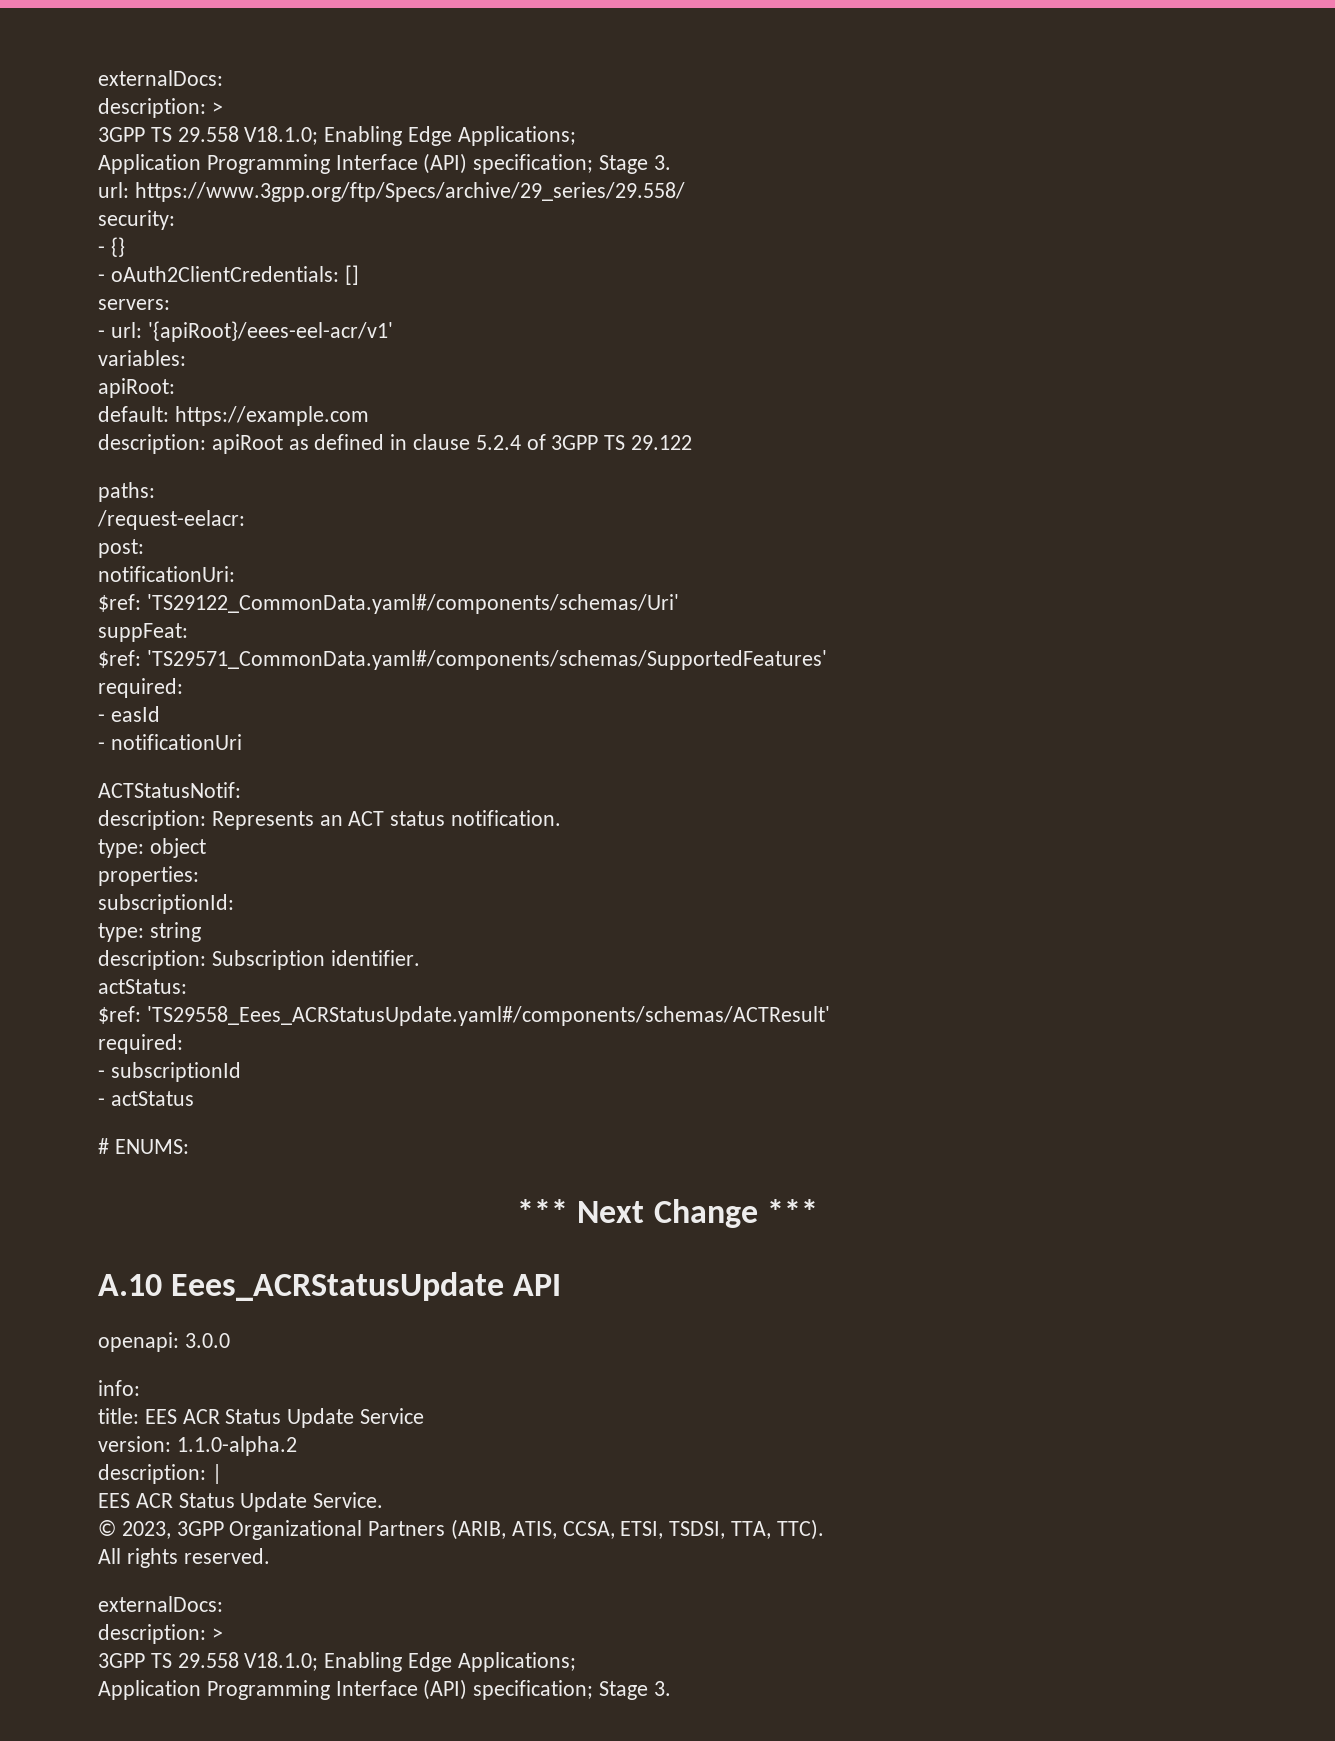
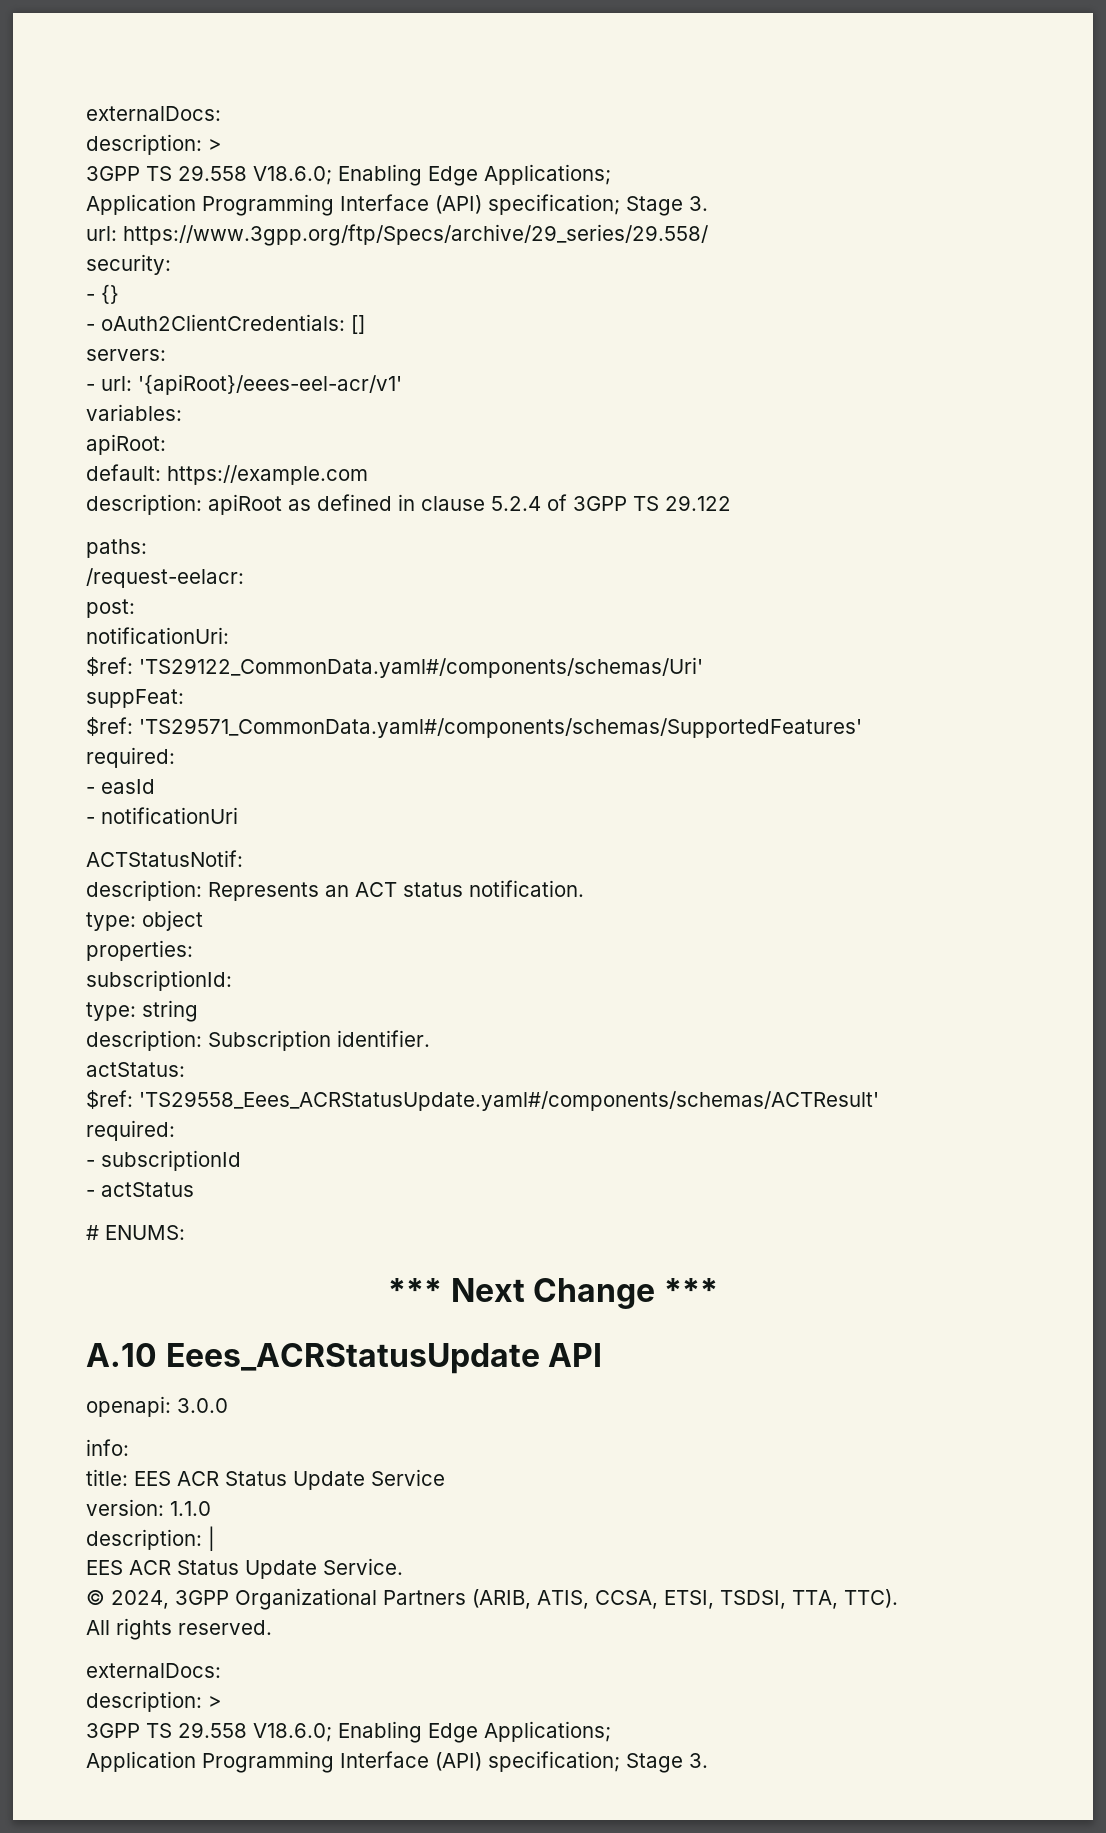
[98,70,223,86] [98,98,223,118] [98,126,319,145] externalDocs: // description: > // 3GPP TS 29.558 V18.1.0; -> [86,106,221,121] [86,134,222,155] [86,165,332,185] externalDocs: // description: > // 3GPP TS 29.558 V18.6.0;
[176,1436,297,1456] 1.1.0-alpha.2 -> [170,1501,211,1516] 1.1.0
[121,1521,171,1539] 2023, -> [111,1590,169,1609] 2024,
[244,1652,319,1671] V18.1.0; -> [253,1723,332,1742] V18.6.0;

